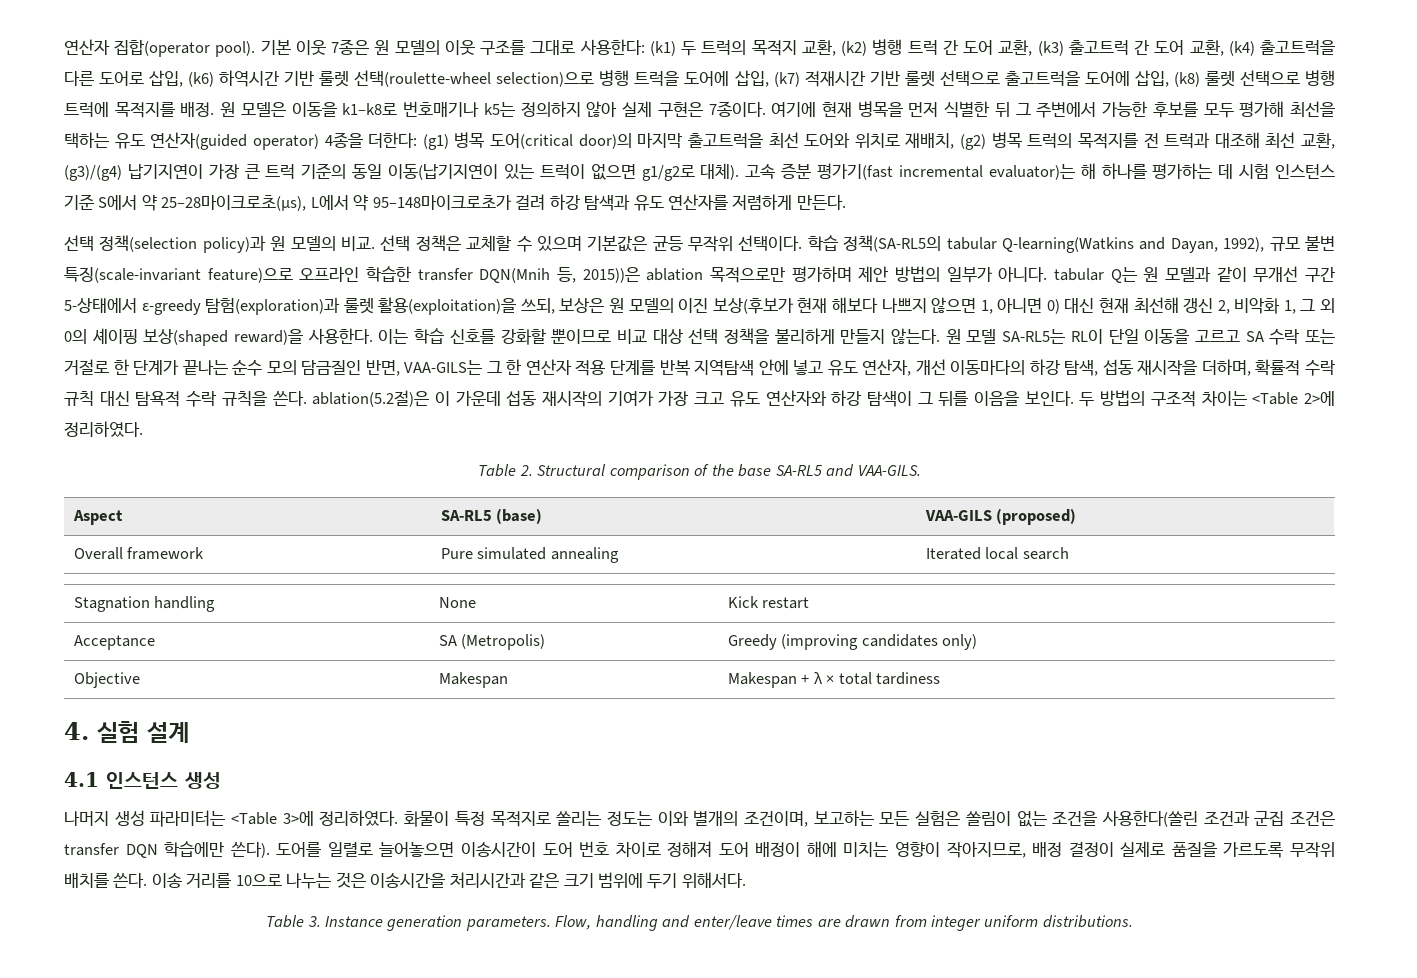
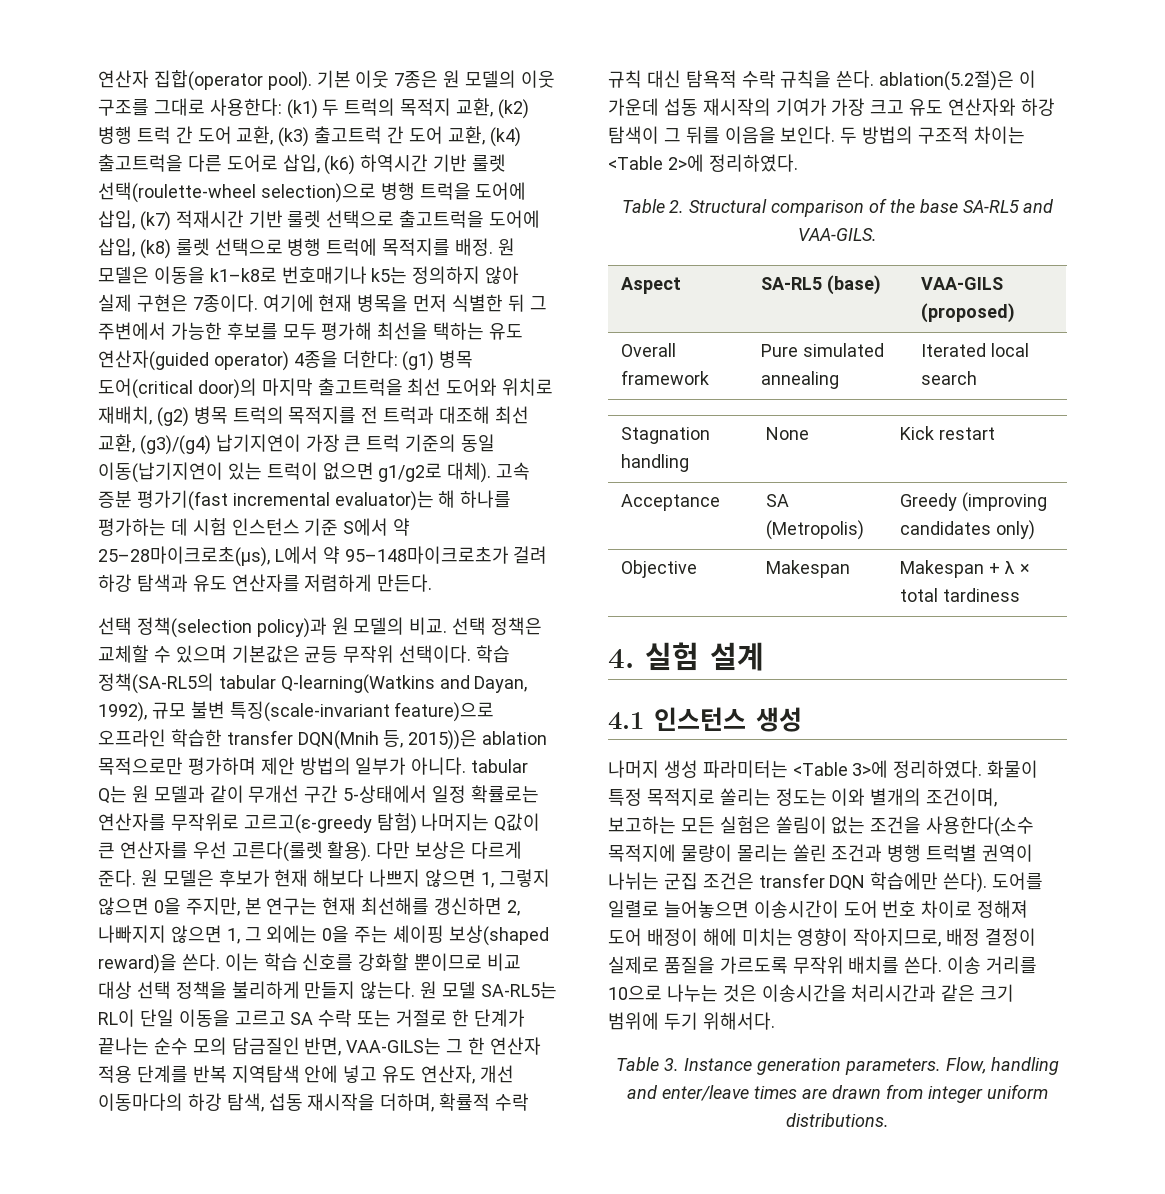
[141,297,794,315] ε-greedy 탐험(exploration)과 룰렛 활용(exploitation)을 쓰되, 보상은 원 모델의 이진 보상(후보가 -> [432,785,539,803] [98,813,541,834] [98,841,523,862] [98,869,270,887] 일정 확률로는 연산자를 무작위로 고르고(ε-greedy 탐험) 나머지는 Q값이 큰 연산자를 우선 고른다(룰렛 활용). 다만 보상은 다르게 준다. 원 모델은 후보가
[997,297,1336,314] [64,329,87,344] 아니면 0) 대신 현재 최선해 갱신 2, 비악화 1, 그 외 0의 -> [498,869,550,887] [98,897,520,916] [98,925,389,944] 그렇지 않으면 0을 주지만, 본 연구는 현재 최선해를 갱신하면 2, 나빠지지 않으면 1, 그 외에는 0을 주는
[307,328,373,344] 사용한다. -> [181,953,220,971] 쓴다.
[1101,810,1250,827] 사용한다(쏠린 조건과 -> [926,816,1035,837] [608,844,1034,862] [608,872,659,890] 사용한다(소수 목적지에 물량이 몰리는 쏠린 조건과 병행 트럭별 권역이 나뉘는

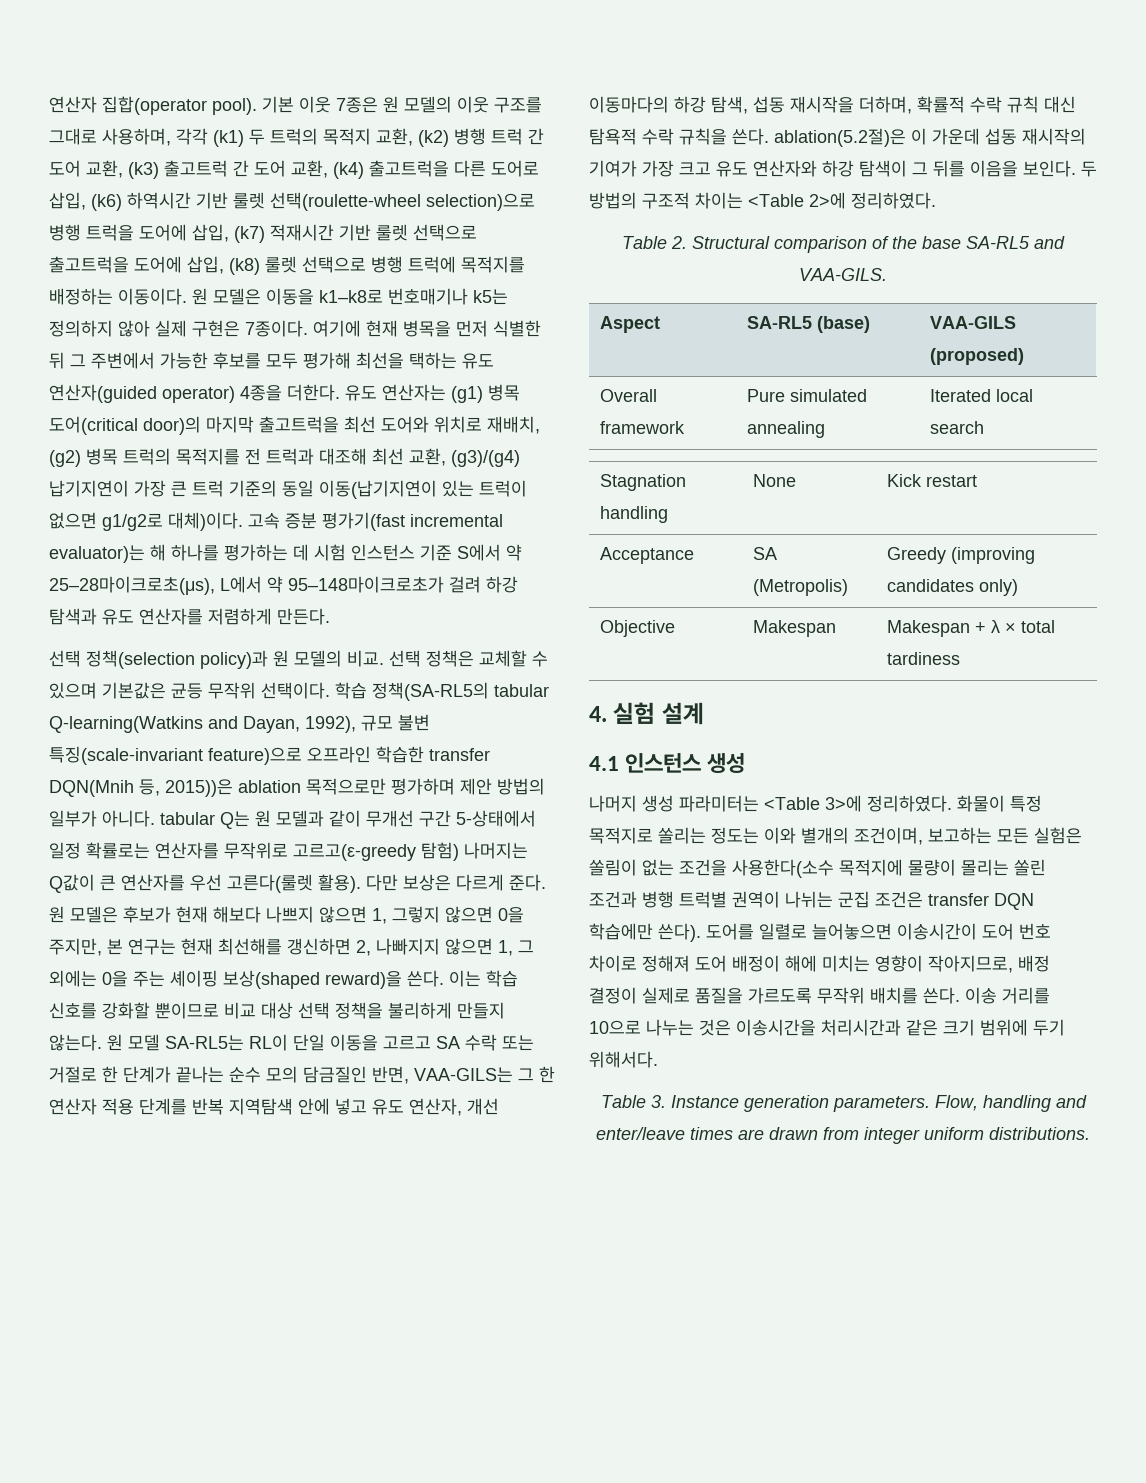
[209,98,282,116] 사용한다: -> [102,128,208,146] 사용하며, 각각
[455,238,494,256] 배정. -> [49,288,187,305] 배정하는 이동이다.
[342,350,398,368] 더한다: -> [287,384,446,401] 더한다. 유도 연산자는
[447,462,492,483] 대체). -> [168,512,243,531] 대체)이다.

